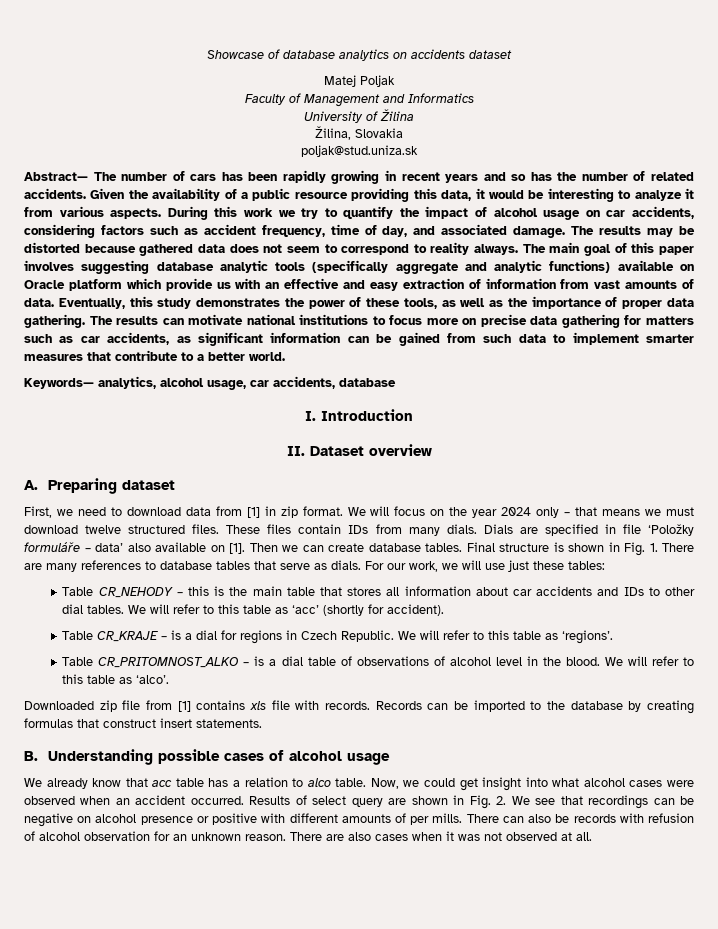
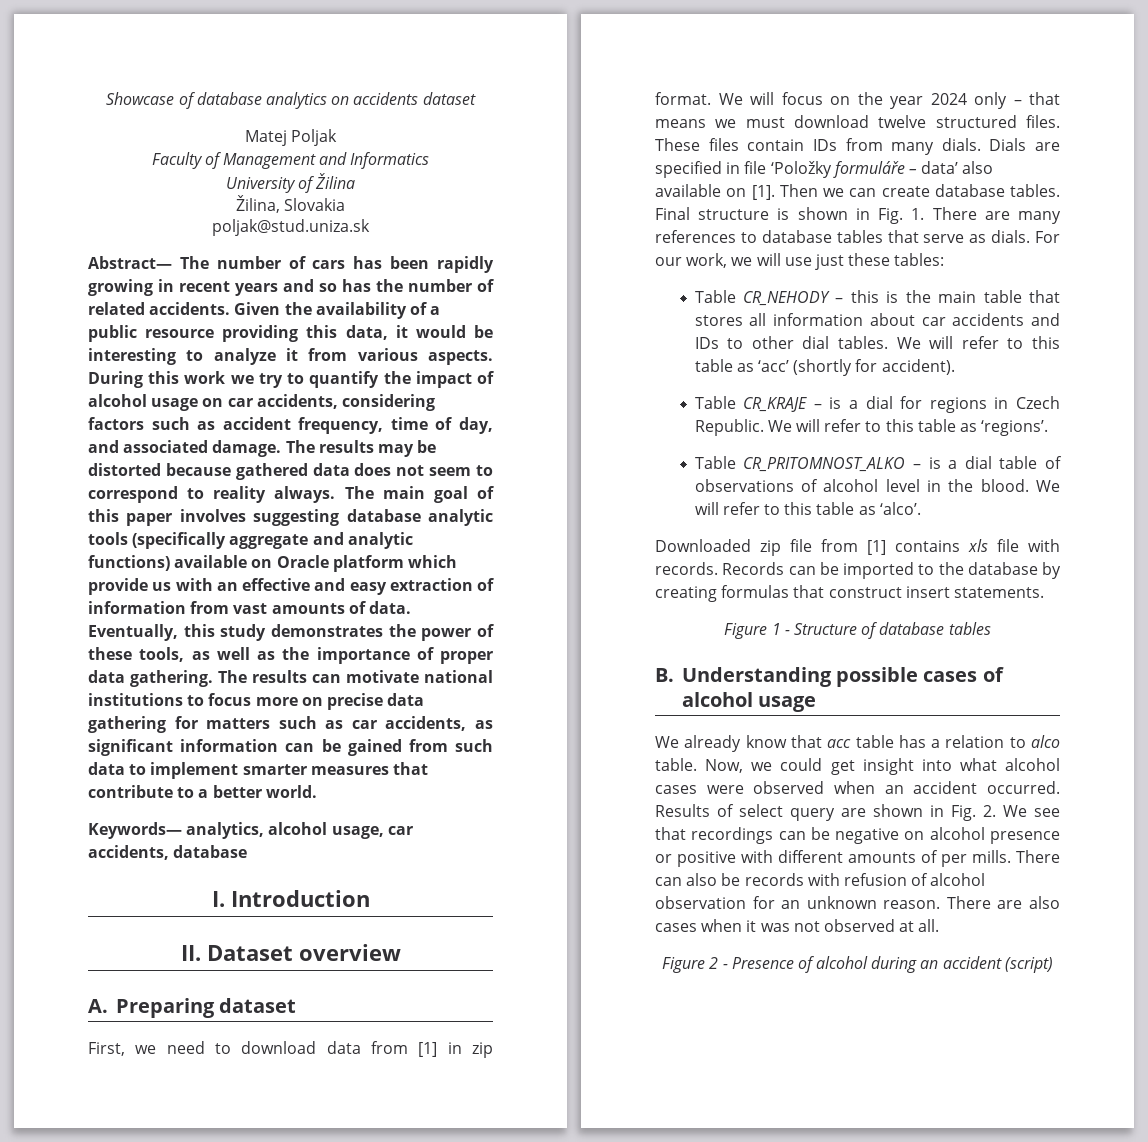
(262, 723) none -> [724,622,991,639] // Figure 1 - Structure of database tables
(592, 836) none -> [662,956,1053,973] // Figure 2 - Presence of alcohol during an accident (script)

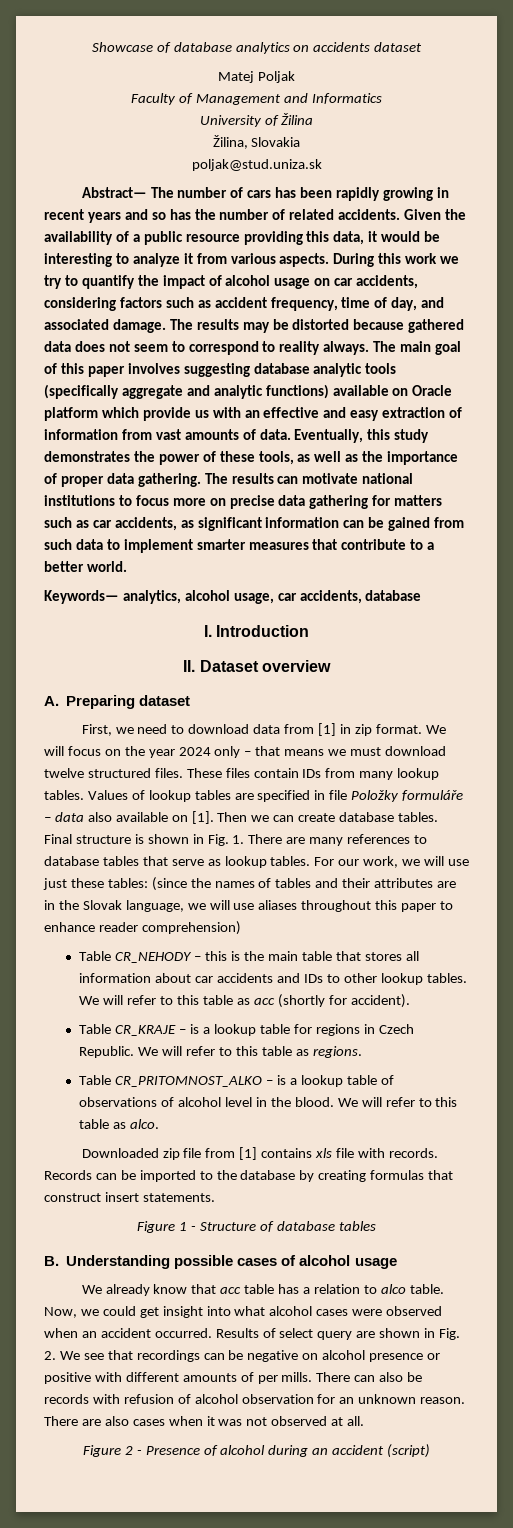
[941,138,1027,151] dials. Dials -> [397,768,440,780] [44,790,231,802] lookup tables. Values of lookup tables
[770,161,832,178] ‘Položky -> [351,790,400,802] Položky
[921,161,959,174] data’ -> [54,812,84,822] data
[991,230,1031,243] dials. -> [224,856,311,868] lookup tables.
(945, 259) none -> [151,877,457,891] [44,900,454,912] [44,921,241,935] (since the names of tables and their attributes are in the Slovak language, we will use aliases throughout this paper to enhance reader comprehension)
[802,336,830,349] dial -> [380,973,423,985] lookup
[758,360,790,372] ‘acc’ -> [253,998,275,1005] acc
[865,396,893,409] dial -> [213,1024,290,1036] lookup table
[981,420,1049,436] ‘regions’. -> [312,1046,362,1058] regions.
[964,456,992,469] dial -> [300,1075,343,1087] lookup
[879,502,921,515] ‘alco’. -> [130,1119,160,1129] alco.

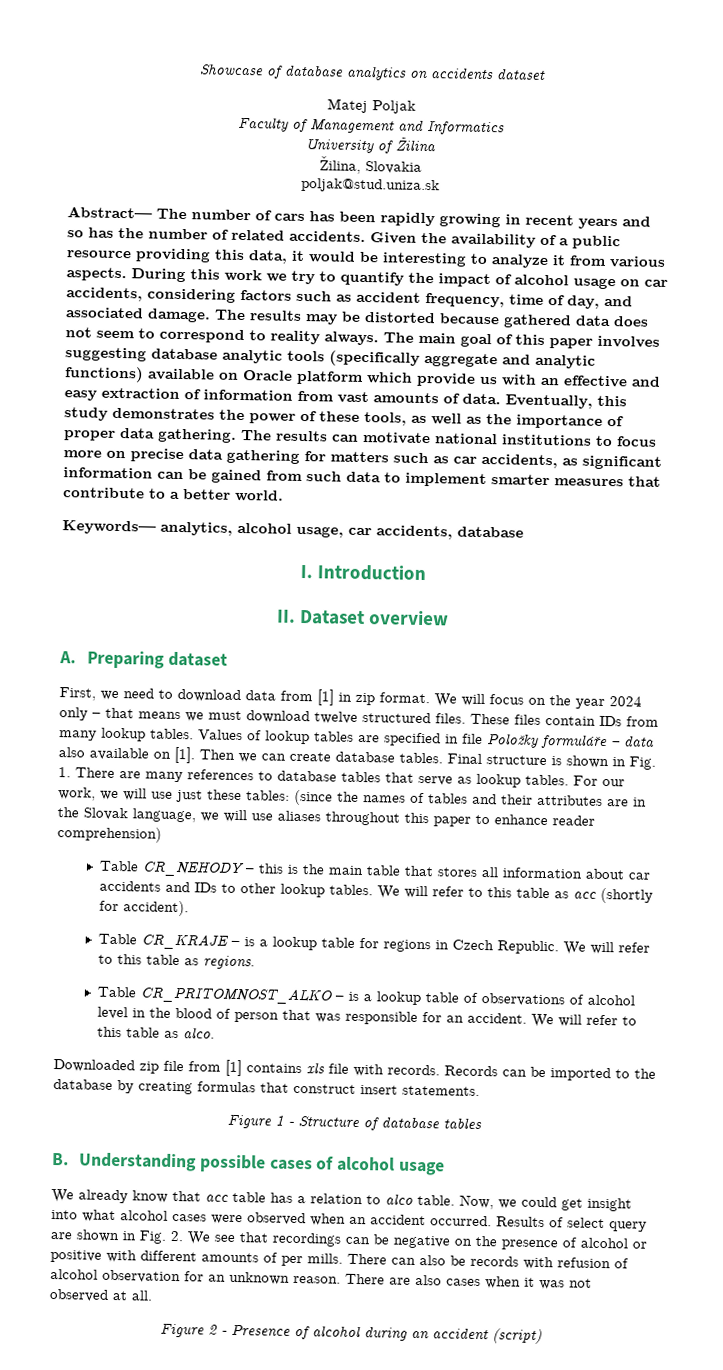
[294,1097,334,1107] blood. -> [175,1007,528,1025] blood of person that was responsible for an accident.
[322,1350,424,1362] alcohol presence -> [475,1235,628,1251] the presence of alcohol

